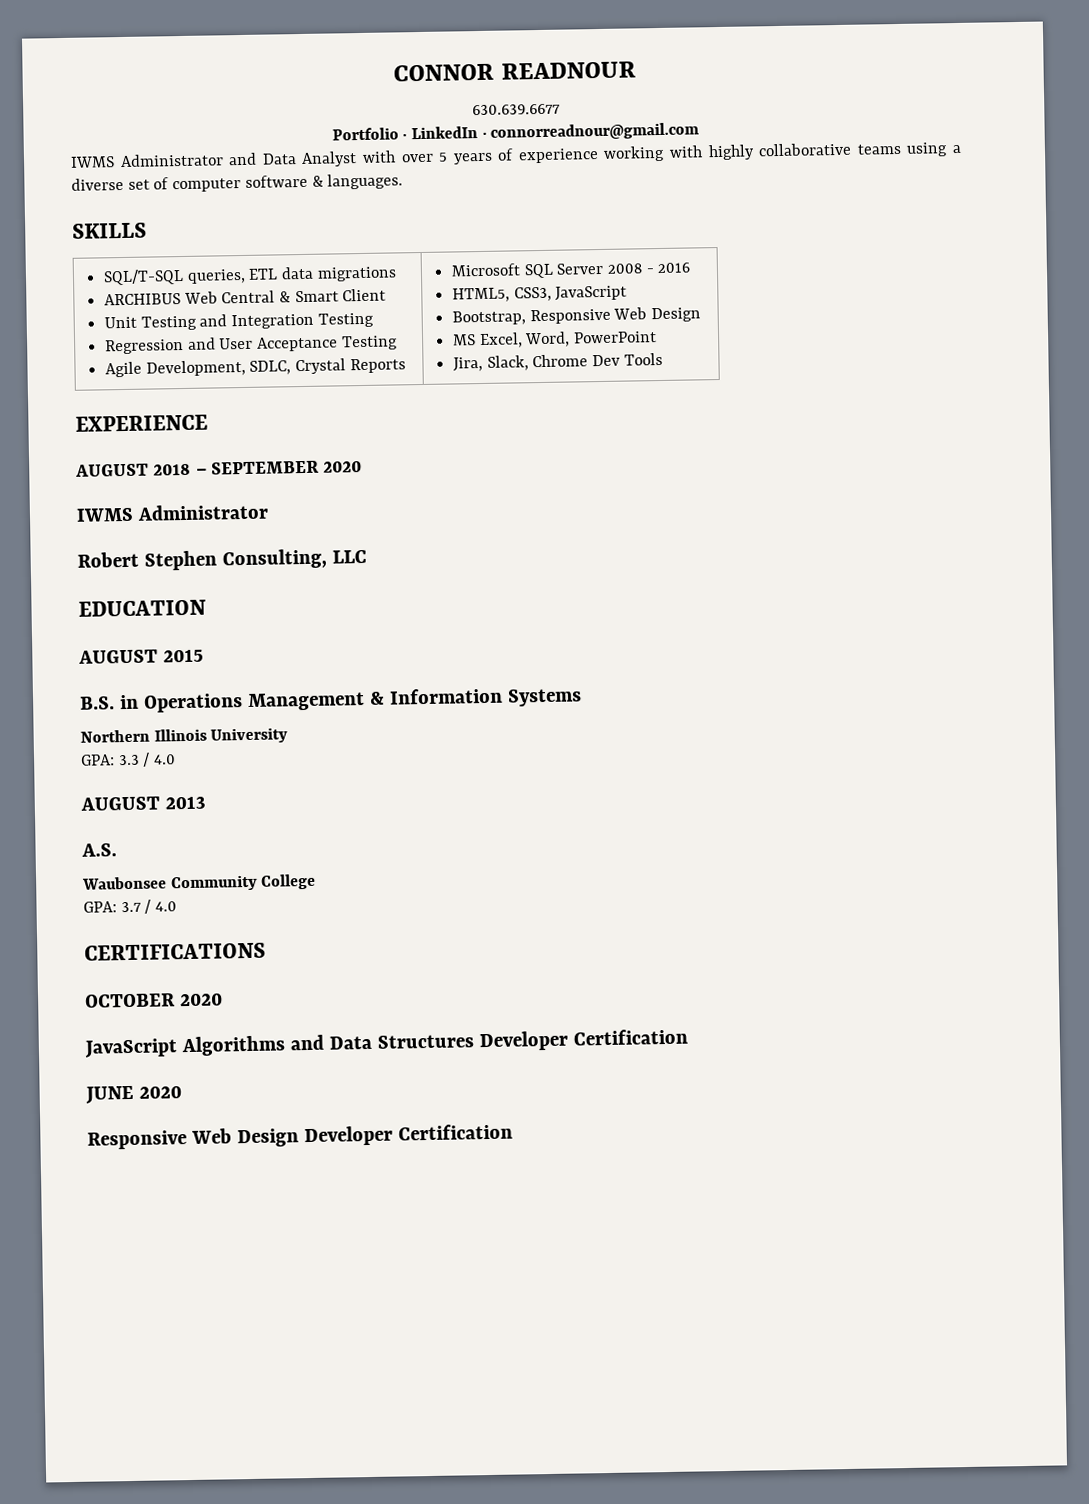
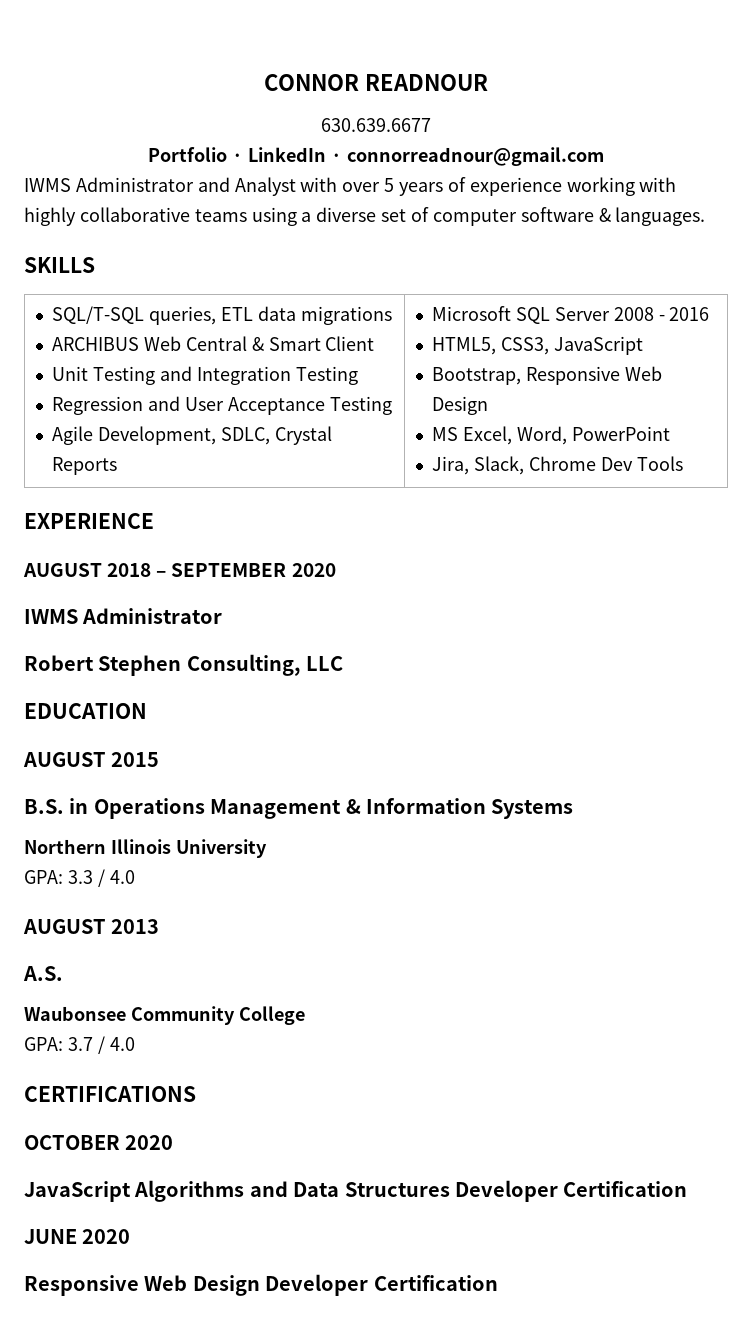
[261,153,297,165] Data -> (230, 184) none

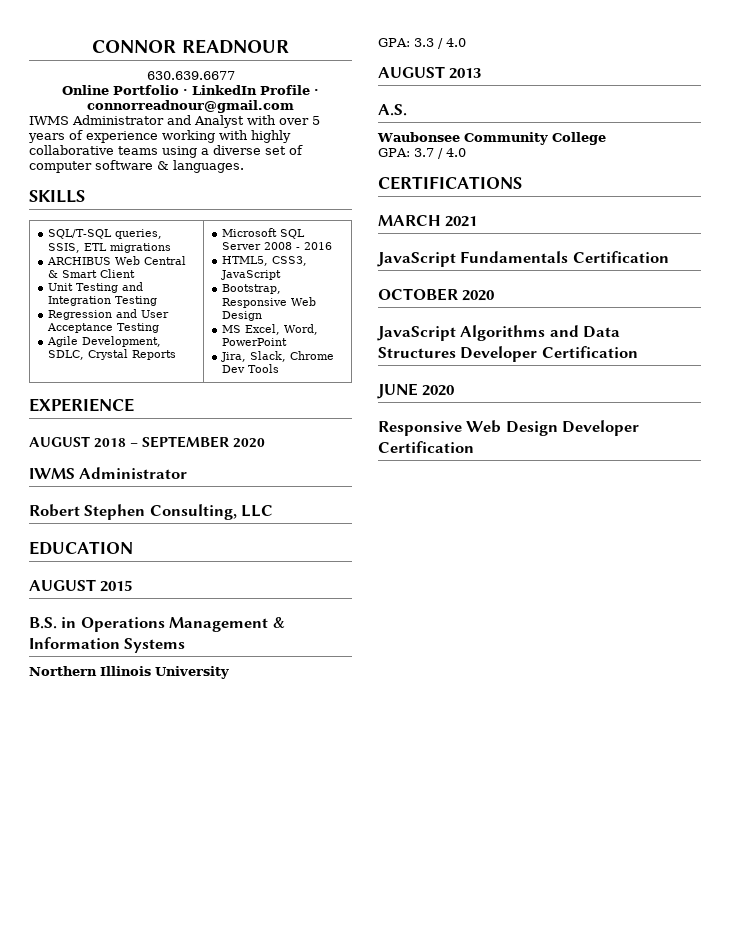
(431, 125) none -> [62,85,109,95] Online
(326, 154) none -> [260,85,310,95] Profile
[220,306,296,321] ETL data -> [47,243,107,253] SSIS, ETL
(196, 1094) none -> [378,215,478,227] [377,251,669,267] // MARCH 2021 // JavaScript Fundamentals Certification

